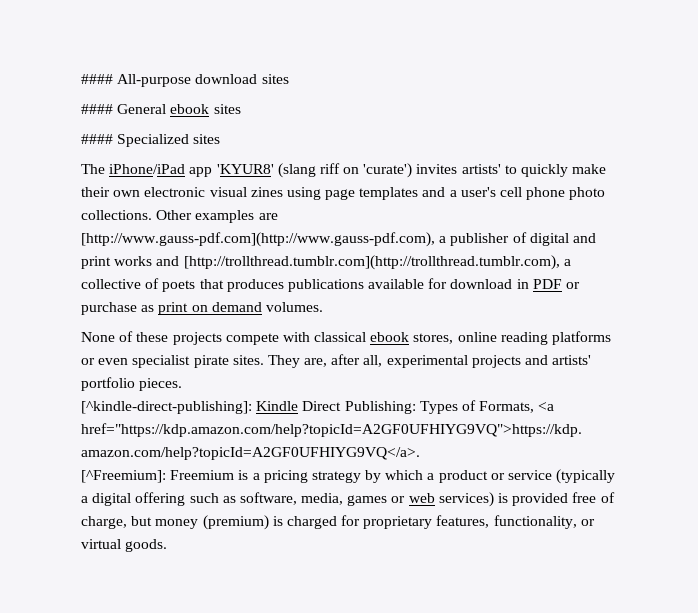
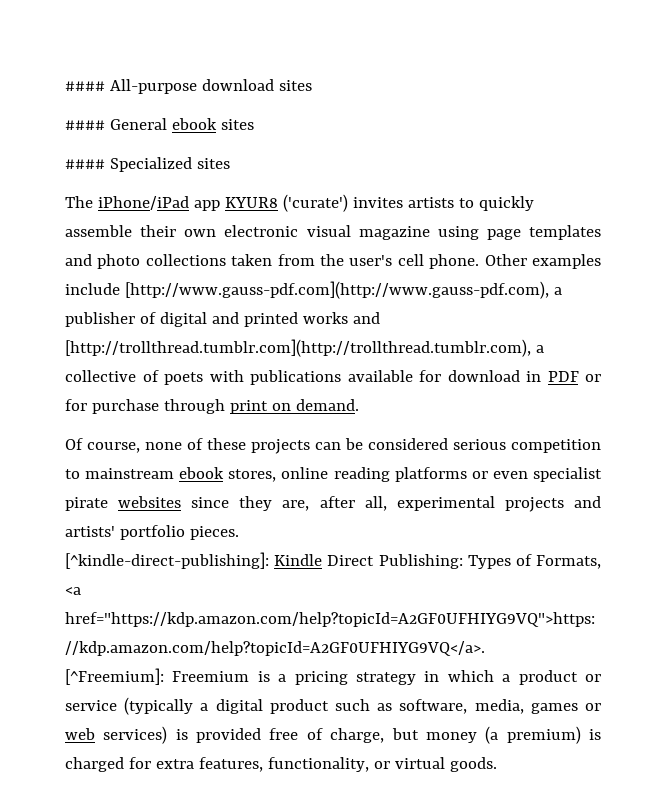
[216,163,501,178] 'KYUR8' (slang riff on 'curate') invites artists' -> [224,194,454,212] KYUR8 ('curate') invites artists
[572,164,607,174] make -> [65,225,132,237] assemble
[250,187,283,197] zines -> [358,226,430,240] magazine
[449,187,606,200] [81,210,152,220] a user's cell phone photo collections. -> [97,254,480,269] photo collections taken from the user's cell phone.
[258,213,278,220] are -> [65,283,120,295] include
[81,256,111,269] print -> [243,312,298,327] printed
[199,279,284,292] that produces -> [209,370,244,382] with
[81,302,323,315] [81,331,367,345] purchase as print on demand volumes. // None of these projects compete with classical -> [65,399,359,414] [65,438,601,454] [65,468,175,479] for purchase through print on demand. // Of course, none of these projects can be considered serious competition to mainstream
[232,355,300,368] sites. They -> [118,496,273,511] websites since they
[365,470,382,483] by -> [424,671,440,682] in
[135,492,186,506] offering -> [269,699,329,714] product
[202,515,269,530] (premium) -> [485,726,581,744] (a premium)
[363,516,433,529] proprietary -> [155,759,194,769] extra

